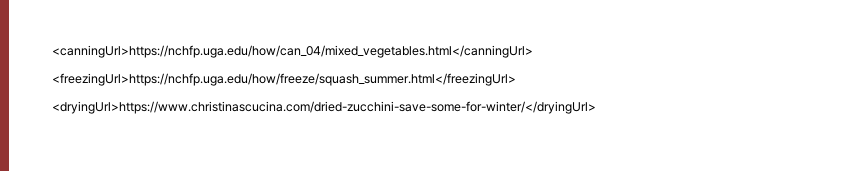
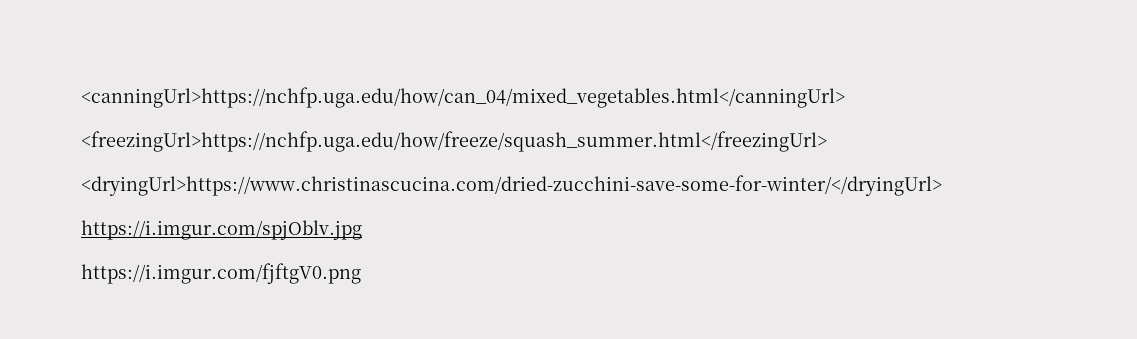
(596, 107) none -> [81,220,362,240] [81,263,361,284] // https://i.imgur.com/spjOblv.jpg // https://i.imgur.com/fjftgV0.png

